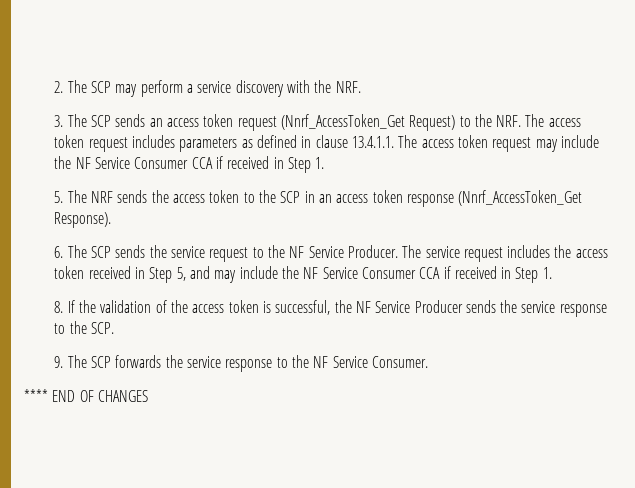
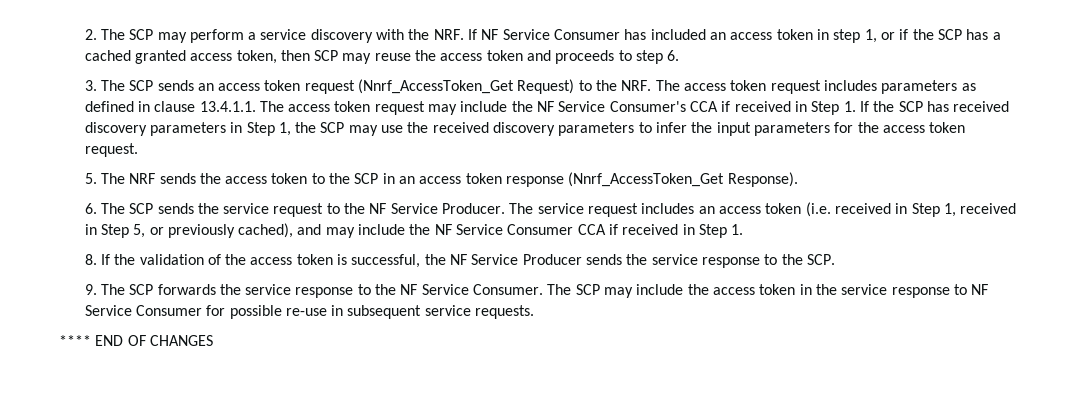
(361, 87) none -> [468,29,1001,43] [84,50,680,64] If NF Service Consumer has included an access token in step 1, or if the SCP has a cached granted access token, then SCP may reuse the access token and proceeds to step 6.
[134,156,325,173] Consumer CCA if received in Step 1. -> [609,101,1010,115] [84,122,966,136] [84,143,138,157] Consumer's CCA if received in Step 1. If the SCP has received discovery parameters in Step 1, the SCP may use the received discovery parameters to infer the input parameters for the access token request.
[554,245,608,258] [54,266,85,279] the access token -> [698,202,956,217] an access token (i.e. received in Step 1,
(186, 274) none -> [149,223,294,238] or previously cached),
(428, 362) none -> [547,284,989,298] [84,305,535,319] The SCP may include the access token in the service response to NF Service Consumer for possible re-use in subsequent service requests.

